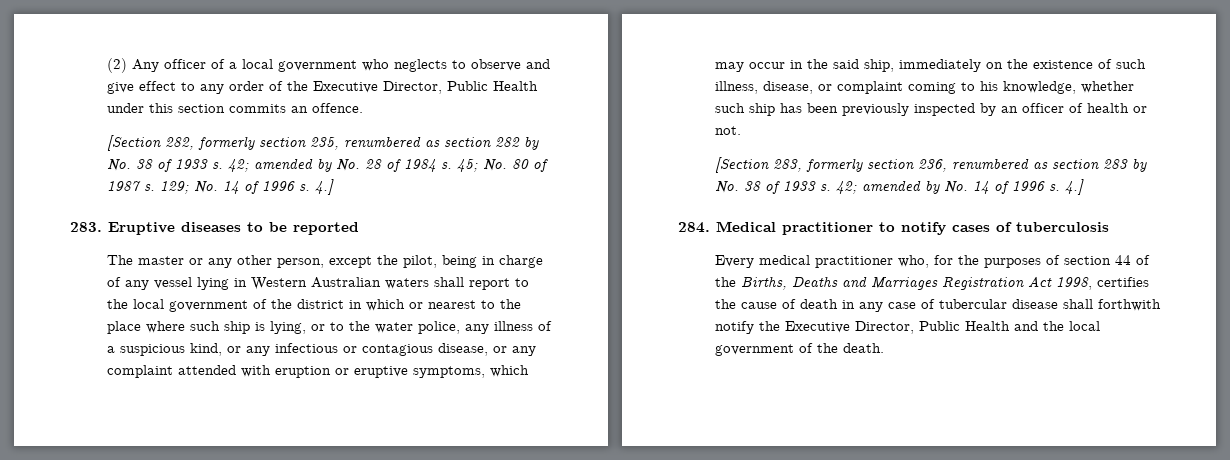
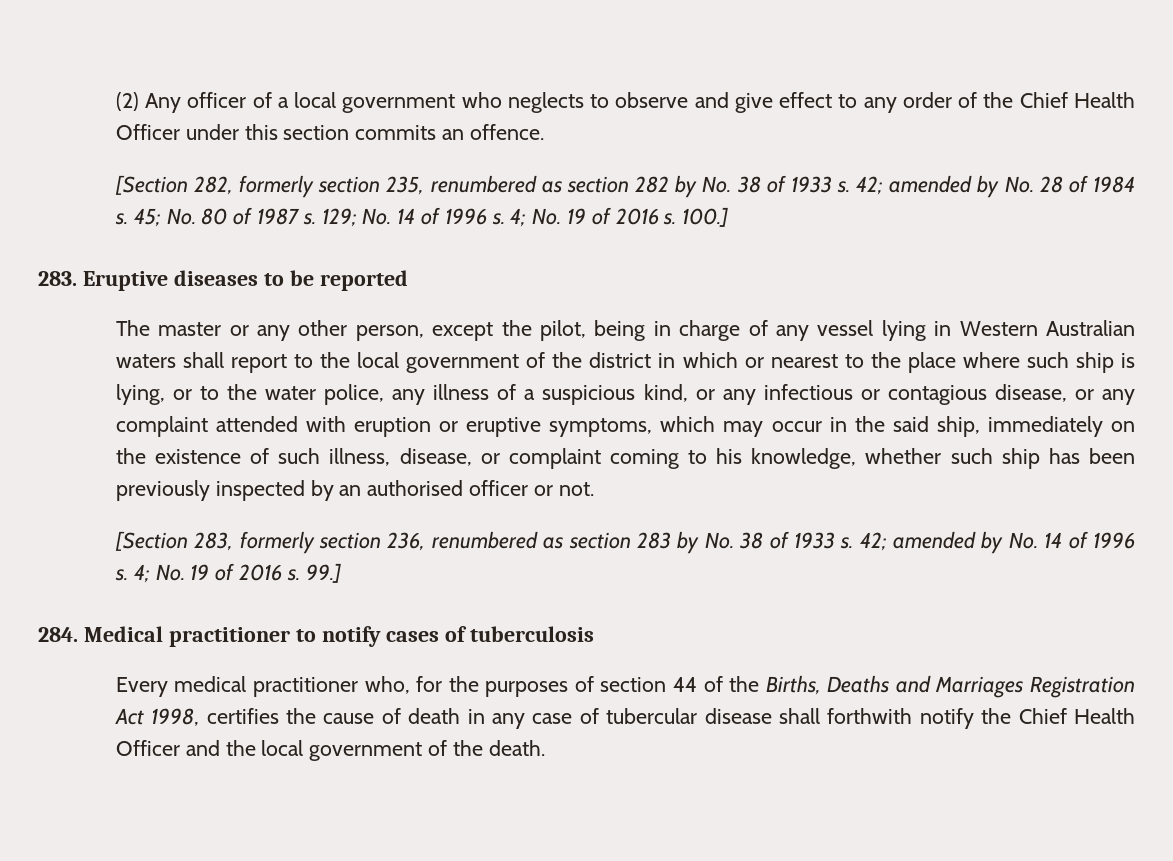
[312,81,538,94] Executive Director, Public Health -> [1019,92,1135,108] [115,124,180,140] Chief Health Officer
[314,179,334,195] 4.] -> [510,207,729,227] 4; No. 19 of 2016 s. 100.]
[1021,103,1129,113] officer of health -> [367,480,528,496] authorised officer
[1064,179,1084,195] 4.] -> [133,563,341,583] 4; No. 19 of 2016 s. 99.]
[784,321,1010,334] Executive Director, Public Health -> [1018,708,1135,724] [115,740,180,756] Chief Health Officer

